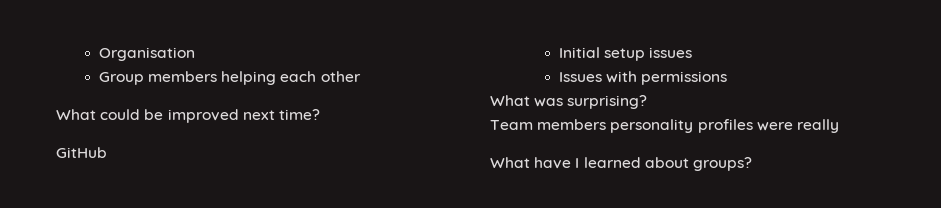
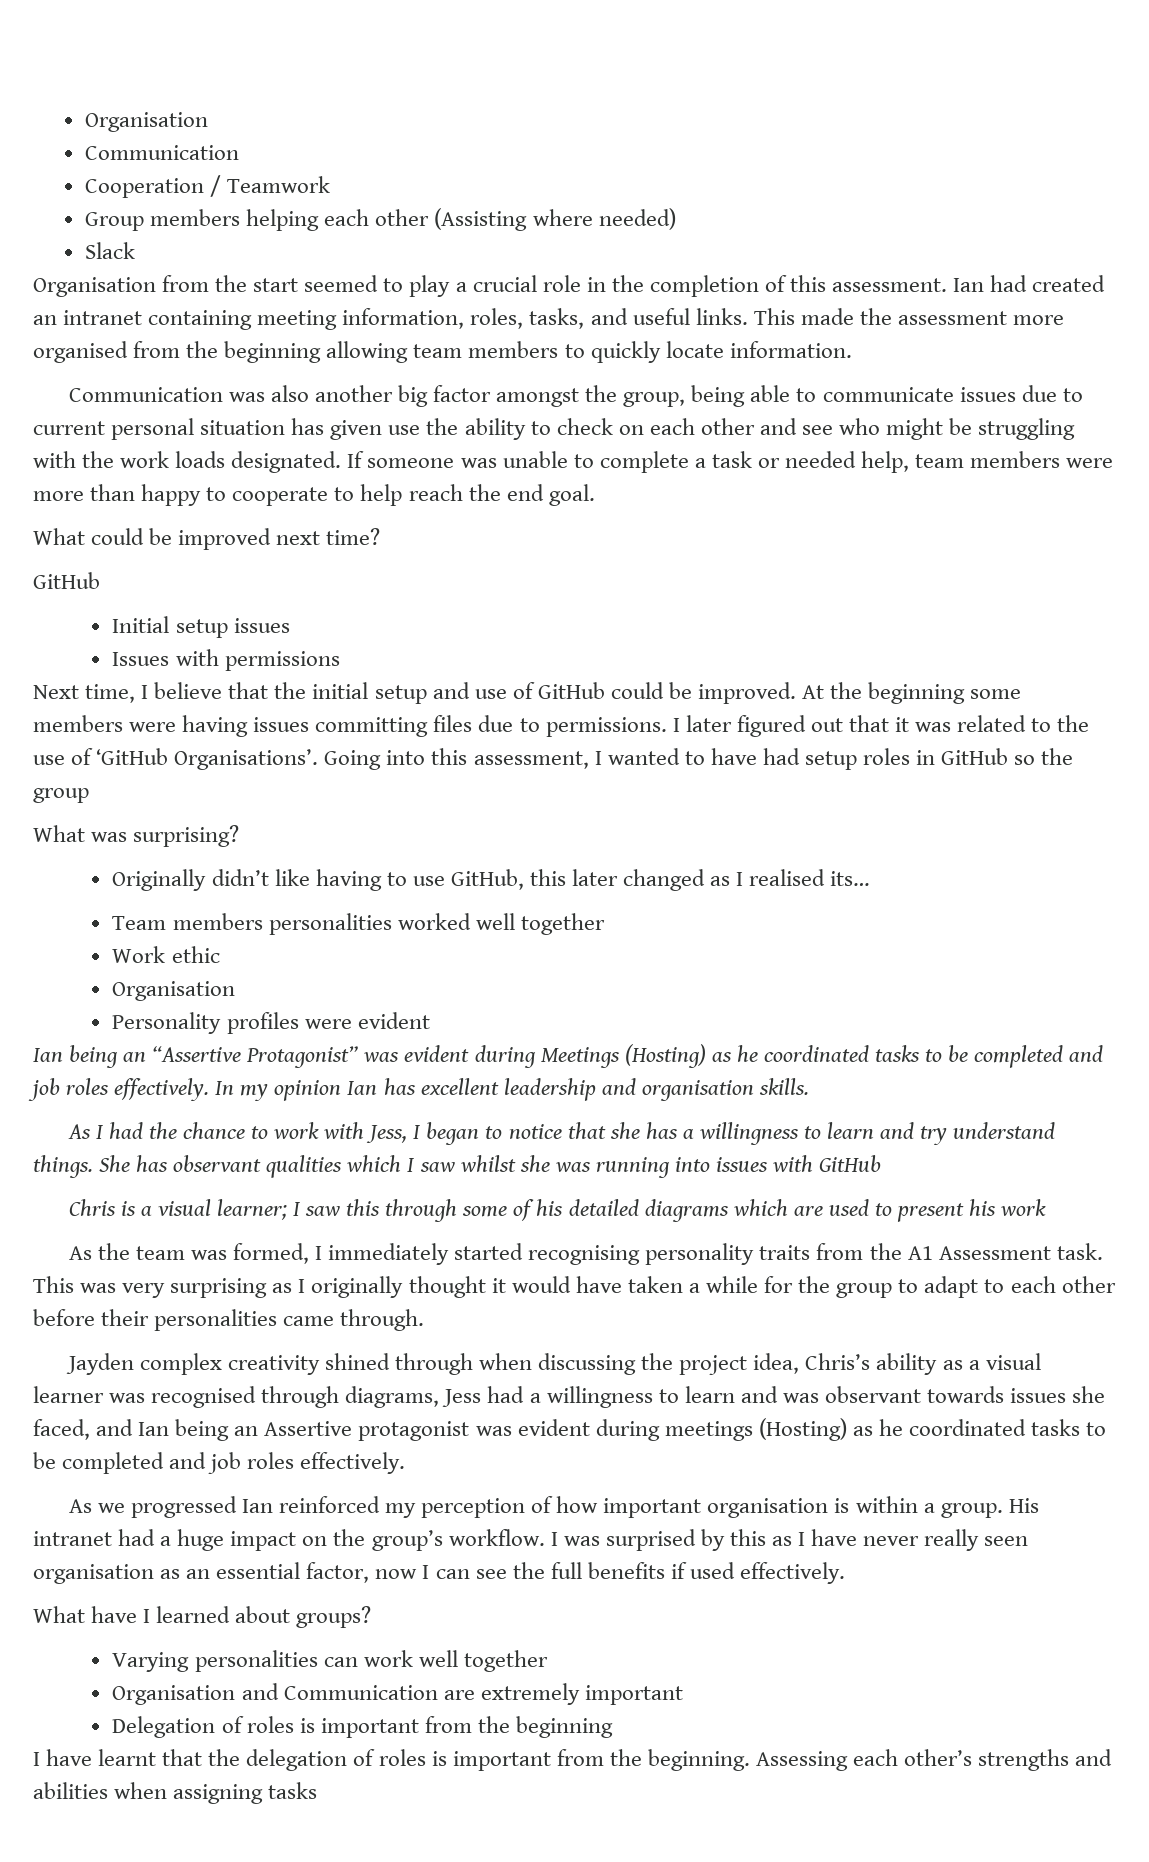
[98,47,195,61] Organisation -> [85,112,209,132] [85,145,240,160] [85,175,331,198] Organisation // Communication // Cooperation / Teamwork
(361, 76) none -> [434,208,676,231] [85,242,136,259] [33,275,1106,297] [33,308,1065,330] [33,341,852,363] [68,385,1083,407] [33,418,1076,440] [33,451,1114,473] [33,484,595,506] (Assisting where needed) // Slack // Organisation from the start seemed to play a crucial role in the completion of this assessment. Ian had created an intranet containing meeting information, roles, tasks, and useful links. This made the assessment more organised from the beginning allowing team members to quickly locate information. // Communication was also another big factor amongst the group, being able to communicate issues due to current personal situation has given use the ability to check on each other and see who might be struggling with the work loads designated. If someone was unable to complete a task or needed help, team members were more than happy to cooperate to help reach the end goal.
[490,95,648,109] [490,119,839,133] What was surprising? // Team members personality profiles were really -> [33,682,1022,704] [33,715,1090,737] [33,748,1074,770] [33,788,89,803] [33,825,240,847] [112,869,871,891] [112,913,605,935] [112,946,220,963] [112,981,236,1001] [112,1012,430,1034] [33,1044,1104,1068] [28,1078,809,1101] [67,1122,1056,1145] [33,1155,882,1178] [68,1199,1047,1222] [68,1243,1103,1265] [33,1276,1116,1298] [33,1309,425,1331] [65,1353,1041,1375] [33,1386,1106,1408] [33,1418,1107,1441] [33,1452,406,1474] [68,1496,1039,1518] [33,1529,1029,1551] [33,1562,846,1584] Next time, I believe that the initial setup and use of GitHub could be improved. At the beginning some members were having issues committing files due to permissions. I later figured out that it was related to the use of ‘GitHub Organisations’. Going into this assessment, I wanted to have had setup roles in GitHub so the group // What was surprising? // Originally didn’t like having to use GitHub, this later changed as I realised its… // Team members personalities worked well together // Work ethic // Organisation // Personality profiles were evident // Ian being an “Assertive Protagonist” was evident during Meetings (Hosting) as he coordinated tasks to be completed and job roles effectively. In my opinion Ian has excellent leadership and organisation skills. // As I had the chance to work with Jess, I began to notice that she has a willingness to learn and try understand things. She has observant qualities which I saw whilst she was running into issues with GitHub // Chris is a visual learner; I saw this through some of his detailed diagrams which are used to present his work // As the team was formed, I immediately started recognising personality traits from the A1 Assessment task. This was very surprising as I originally thought it would have taken a while for the group to adapt to each other before their personalities came through. // Jayden complex creativity shined through when discussing the project idea, Chris’s ability as a visual learner was recognised through diagrams, Jess had a willingness to learn and was observant towards issues she faced, and Ian being an Assertive protagonist was evident during meetings (Hosting) as he coordinated tasks to be completed and job roles effectively. // As we progressed Ian reinforced my perception of how important organisation is within a group. His intranet had a huge impact on the group’s workflow. I was surprised by this as I have never really seen organisation as an essential factor, now I can see the full benefits if used effectively.
(752, 164) none -> [112,1650,548,1672] [112,1683,683,1705] [112,1716,613,1738] [33,1749,1113,1771] [33,1782,318,1804] // Varying personalities can work well together // Organisation and Communication are extremely important // Delegation of roles is important from the beginning // I have learnt that the delegation of roles is important from the beginning. Assessing each other’s strengths and abilities when assigning tasks

